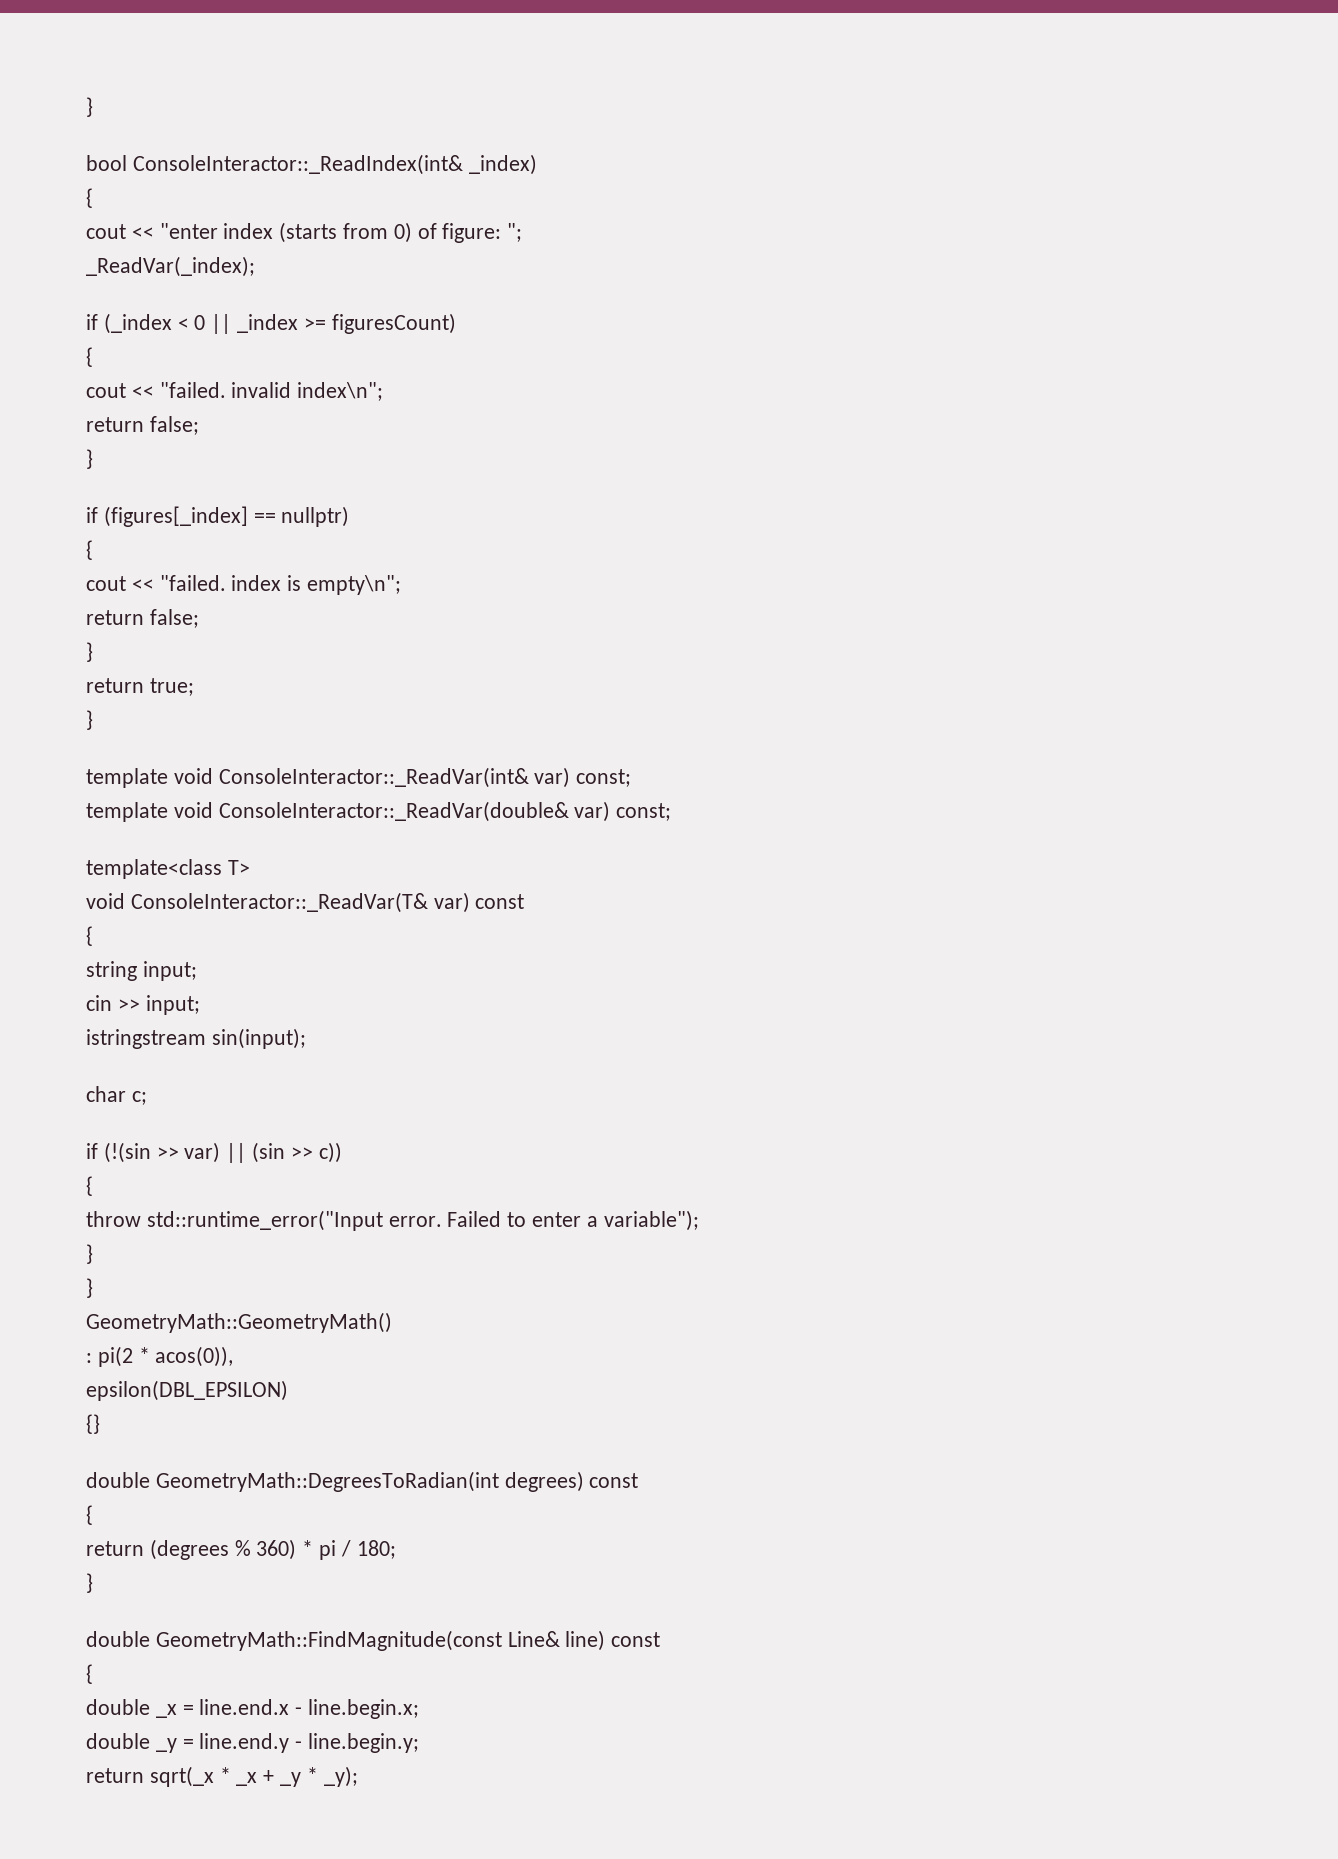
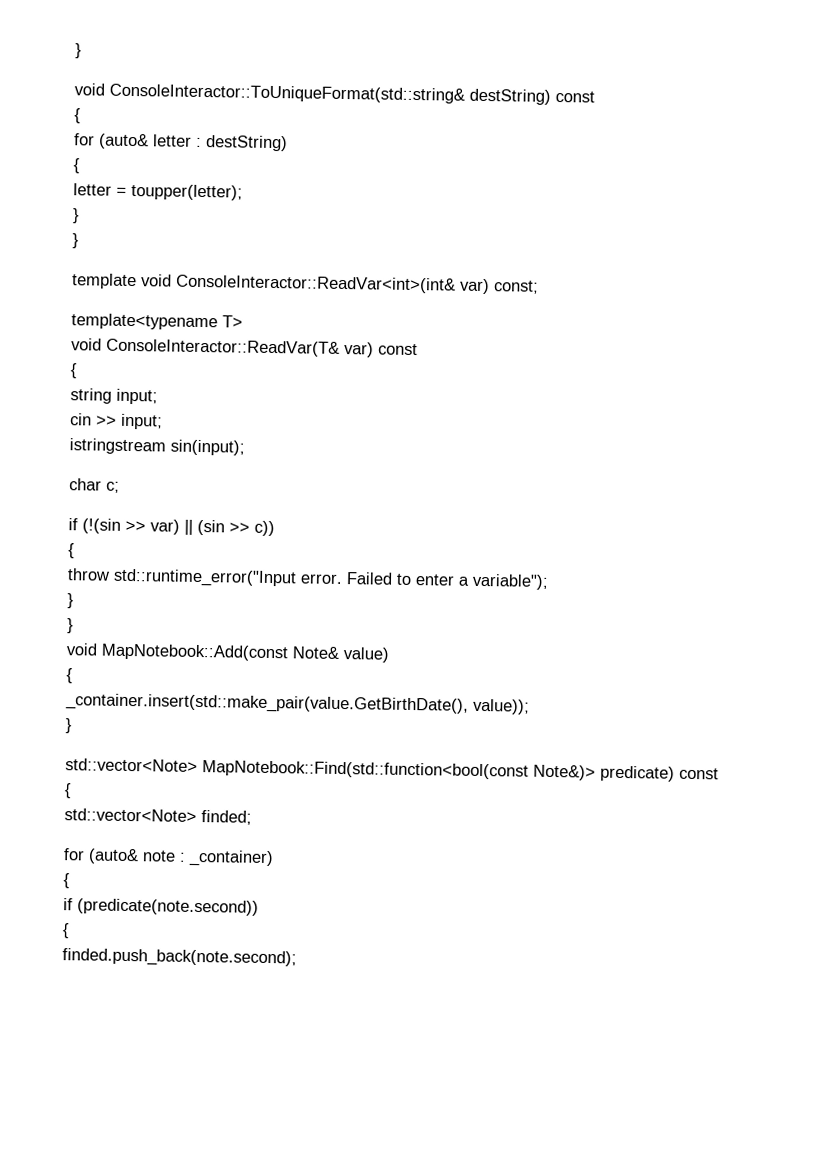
[86,97,93,117] [86,154,537,175] [86,188,93,208] [86,222,523,243] [86,256,255,277] [86,313,456,334] [86,347,93,367] [86,382,384,401] [86,416,199,435] [86,449,93,469] [86,506,350,527] [86,540,93,560] [86,575,402,595] [86,609,199,628] [86,642,93,662] [86,678,194,696] } // bool ConsoleInteractor::_ReadIndex(int& _index) // { // cout << "enter index (starts from 0) of figure: "; // _ReadVar(_index); // if (_index < 0 || _index >= figuresCount) // { // cout << "failed. invalid index\n"; // return false; // } // if (figures[_index] == nullptr) // { // cout << "failed. index is empty\n"; // return false; // } // return true; -> [75,43,82,59] [74,83,595,105] [74,108,81,124] [74,133,288,152] [73,158,80,174] [73,183,243,201] [72,208,80,224] } // void ConsoleInteractor::ToUniqueFormat(std::string& destString) const // { // for (auto& letter : destString) // { // letter = toupper(letter); // }
[218,767,632,788] [86,801,672,822] [86,859,222,879] ConsoleInteractor::_ReadVar(int& var) const; // template void ConsoleInteractor::_ReadVar(double& var) const; // template<class -> [176,274,539,295] [71,313,218,331] ConsoleInteractor::ReadVar<int>(int& var) const; // template<typename
[130,892,428,913] ConsoleInteractor::_ReadVar(T& -> [106,338,340,357] ConsoleInteractor::ReadVar(T&
[86,1312,392,1333] [86,1346,234,1367] [86,1380,288,1401] [86,1414,100,1434] [86,1471,639,1492] [86,1505,93,1525] [86,1539,396,1560] [86,1573,93,1593] [86,1630,661,1651] [86,1664,93,1684] [86,1699,420,1719] [86,1733,420,1753] [86,1766,358,1787] GeometryMath::GeometryMath() // : pi(2 * acos(0)), // epsilon(DBL_EPSILON) // {} // double GeometryMath::DegreesToRadian(int degrees) const // { // return (degrees % 360) * pi / 180; // } // double GeometryMath::FindMagnitude(const Line& line) const // { // double _x = line.end.x - line.begin.x; // double _y = line.end.y - line.begin.y; // return sqrt(_x * _x + _y * _y); -> [66,643,389,663] [66,668,73,684] [65,693,530,715] [65,718,72,734] [65,758,719,782] [64,783,72,799] [64,808,252,825] [63,848,274,868] [63,873,70,889] [63,898,259,916] [62,923,70,939] [62,948,297,968] void MapNotebook::Add(const Note& value) // { // _container.insert(std::make_pair(value.GetBirthDate(), value)); // } // std::vector<Note> MapNotebook::Find(std::function<bool(const Note&)> predicate) const // { // std::vector<Note> finded; // for (auto& note : _container) // { // if (predicate(note.second)) // { // finded.push_back(note.second);

